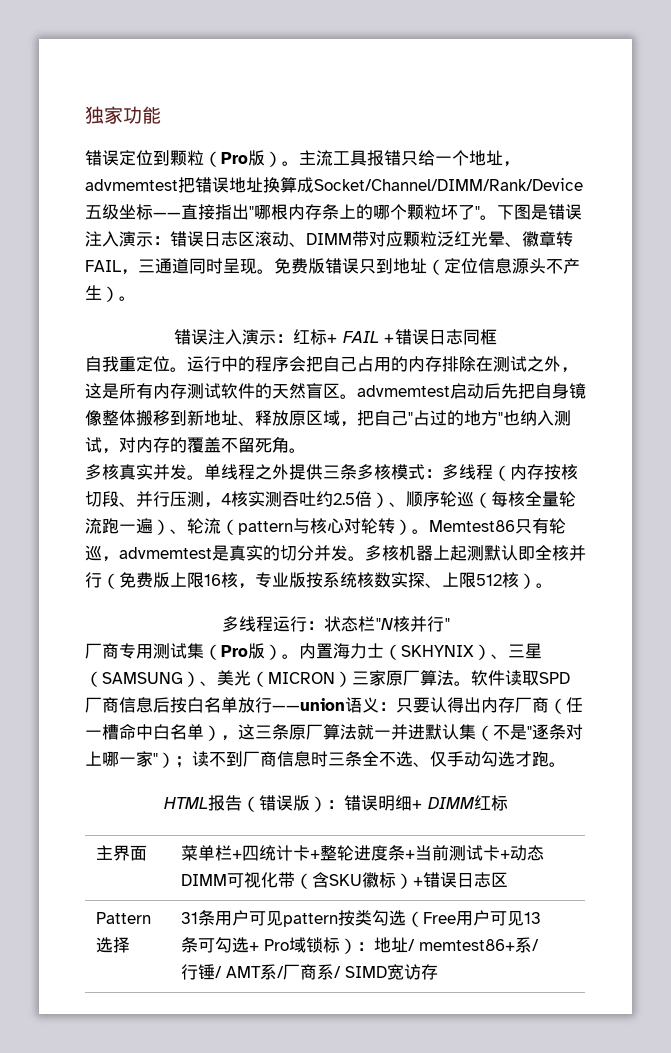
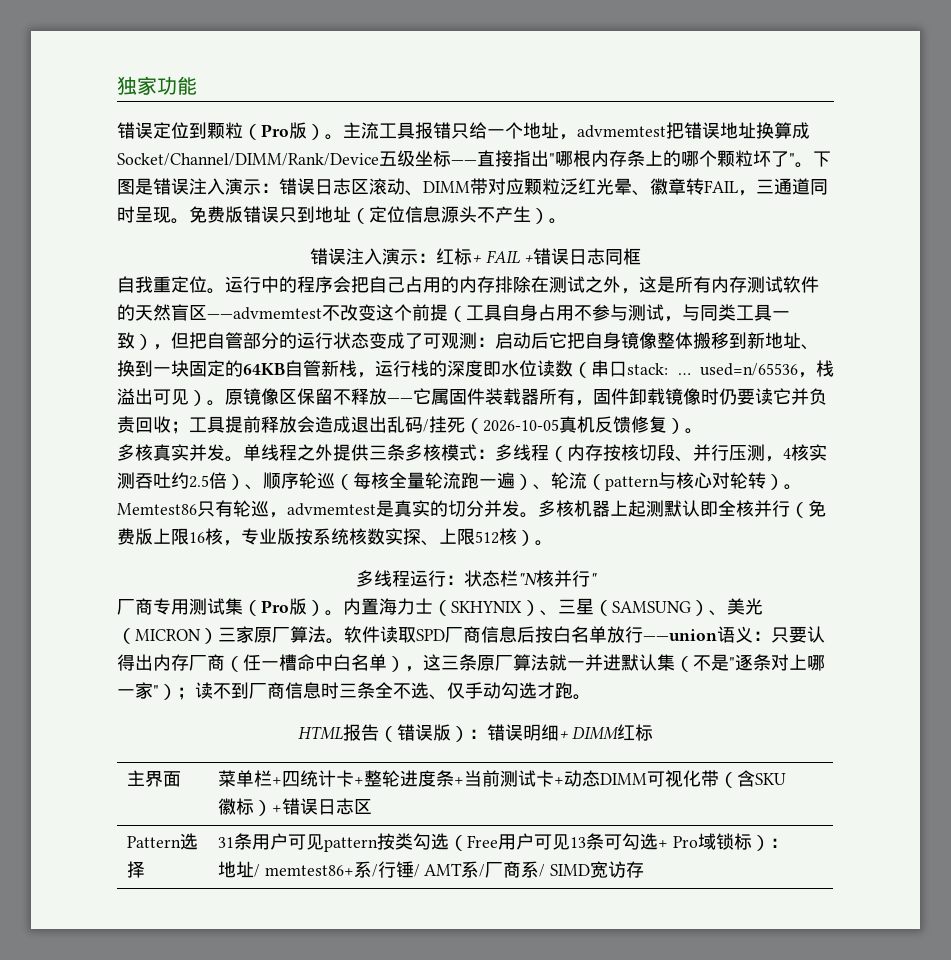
[340,383,518,399] 。advmemtest启动后先 -> [207,304,790,322] [117,332,567,350] ——advmemtest不改变这个前提（工具自身占用不参与测试，与同类工具一致），但把自管部分的运行状态变成了可观测：启动后它
[255,410,571,427] [85,436,289,454] 释放原区域，把自己"占过的地方"也纳入测试，对内存的覆盖不留死角 -> [117,360,834,378] [117,388,827,406] [117,416,685,434] 换到一块固定的64KB自管新栈，运行栈的深度即水位读数（串口stack: … used=n/65536，栈溢出可见）。原镜像区保留不释放——它属固件装载器所有，固件卸载镜像时仍要读它并负责回收；工具提前释放会造成退出乱码/挂死（2026-10-05真机反馈修复）

